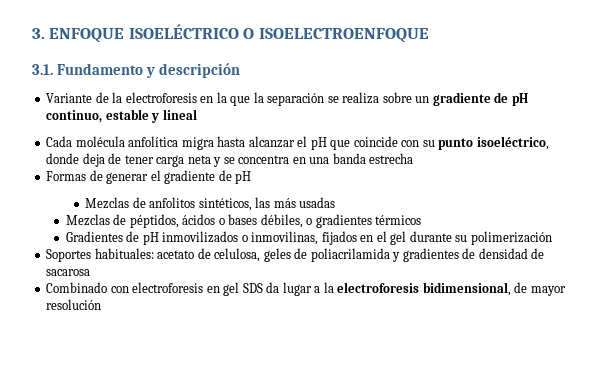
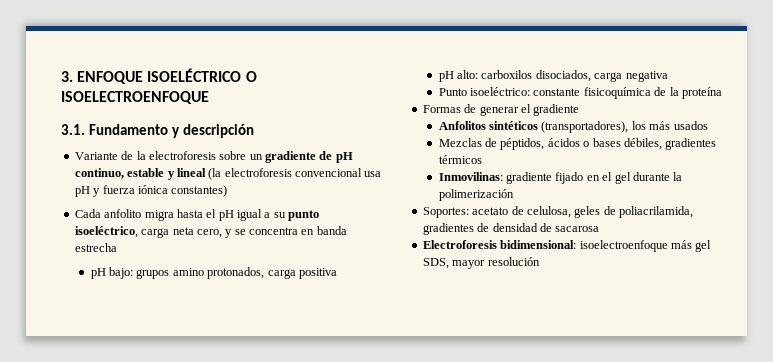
[200,92,380,106] en la que la separación se realiza -> (216, 155) none
(197, 114) none -> [208,168,382,180] [74,185,228,197] (la electroforesis convencional usa pH y fuerza iónica constantes)
[75,136,179,147] molécula anfolítica -> [104,209,142,218] anfolito
[248,136,295,148] alcanzar -> (203, 213) none
[330,136,549,150] [46,153,154,167] que coincide con su punto isoeléctrico, donde deja de tener -> [237,209,320,221] [74,226,138,238] igual a su punto isoeléctrico,
(211, 159) none -> [196,229,222,238] cero,
[309,157,330,164] una -> (315, 232) none
(414, 158) none -> [90,267,337,279] [438,70,668,82] [438,87,722,99] // pH bajo: grupos amino protonados, carga positiva // pH alto: carboxilos disociados, carga negativa // Punto isoeléctrico: constante fisicoquímica de la proteína
[218,170,252,184] [85,197,336,211] de pH // Mezclas de anfolitos sintéticos, las más usadas -> [438,121,708,133] // Anfolitos sintéticos (transportadores), los más usados
[306,218,313,225] o -> (662, 144) none
[65,231,357,245] Gradientes de pH inmovilizados o inmovilinas, fijados -> [438,172,584,184] Inmovilinas: gradiente fijado
[455,235,468,242] su -> [673,172,683,181] la
[46,248,154,262] Soportes habituales: -> [422,207,469,218] Soportes:
[310,248,401,262] poliacrilamida y -> [619,206,693,218] poliacrilamida,
[46,282,528,296] Combinado con electroforesis en gel SDS da lugar a la electroforesis bidimensional, de -> [422,240,712,252] [422,258,449,269] Electroforesis bidimensional: isoelectroenfoque más gel SDS,

